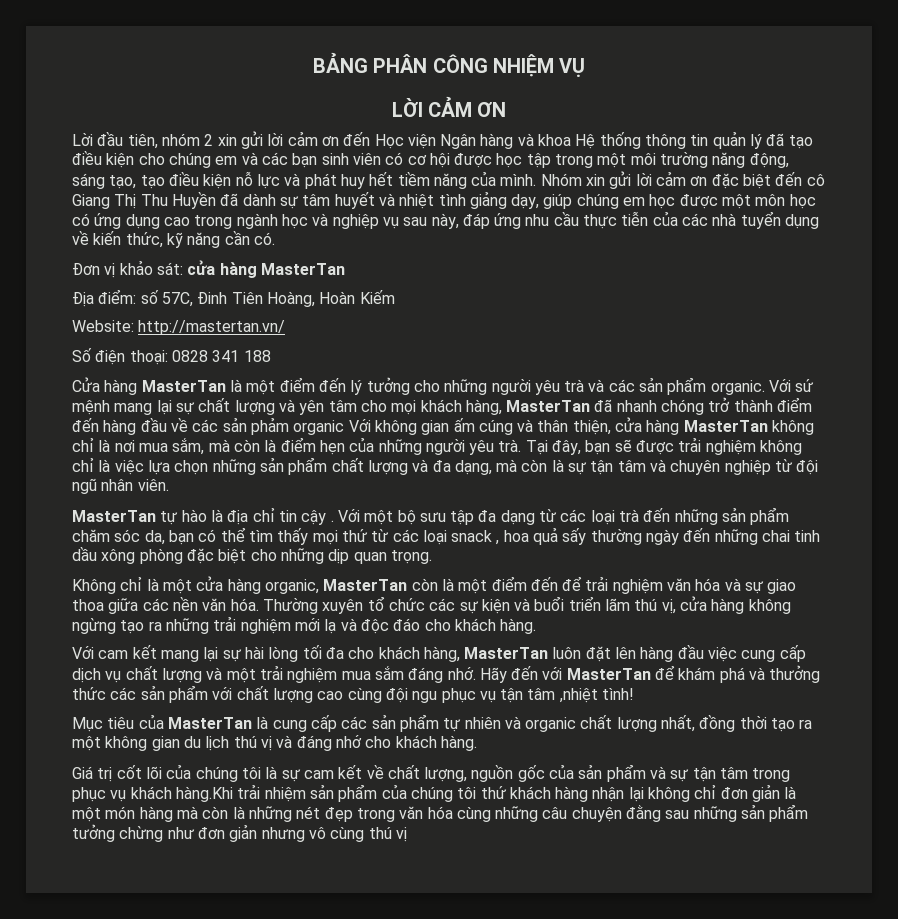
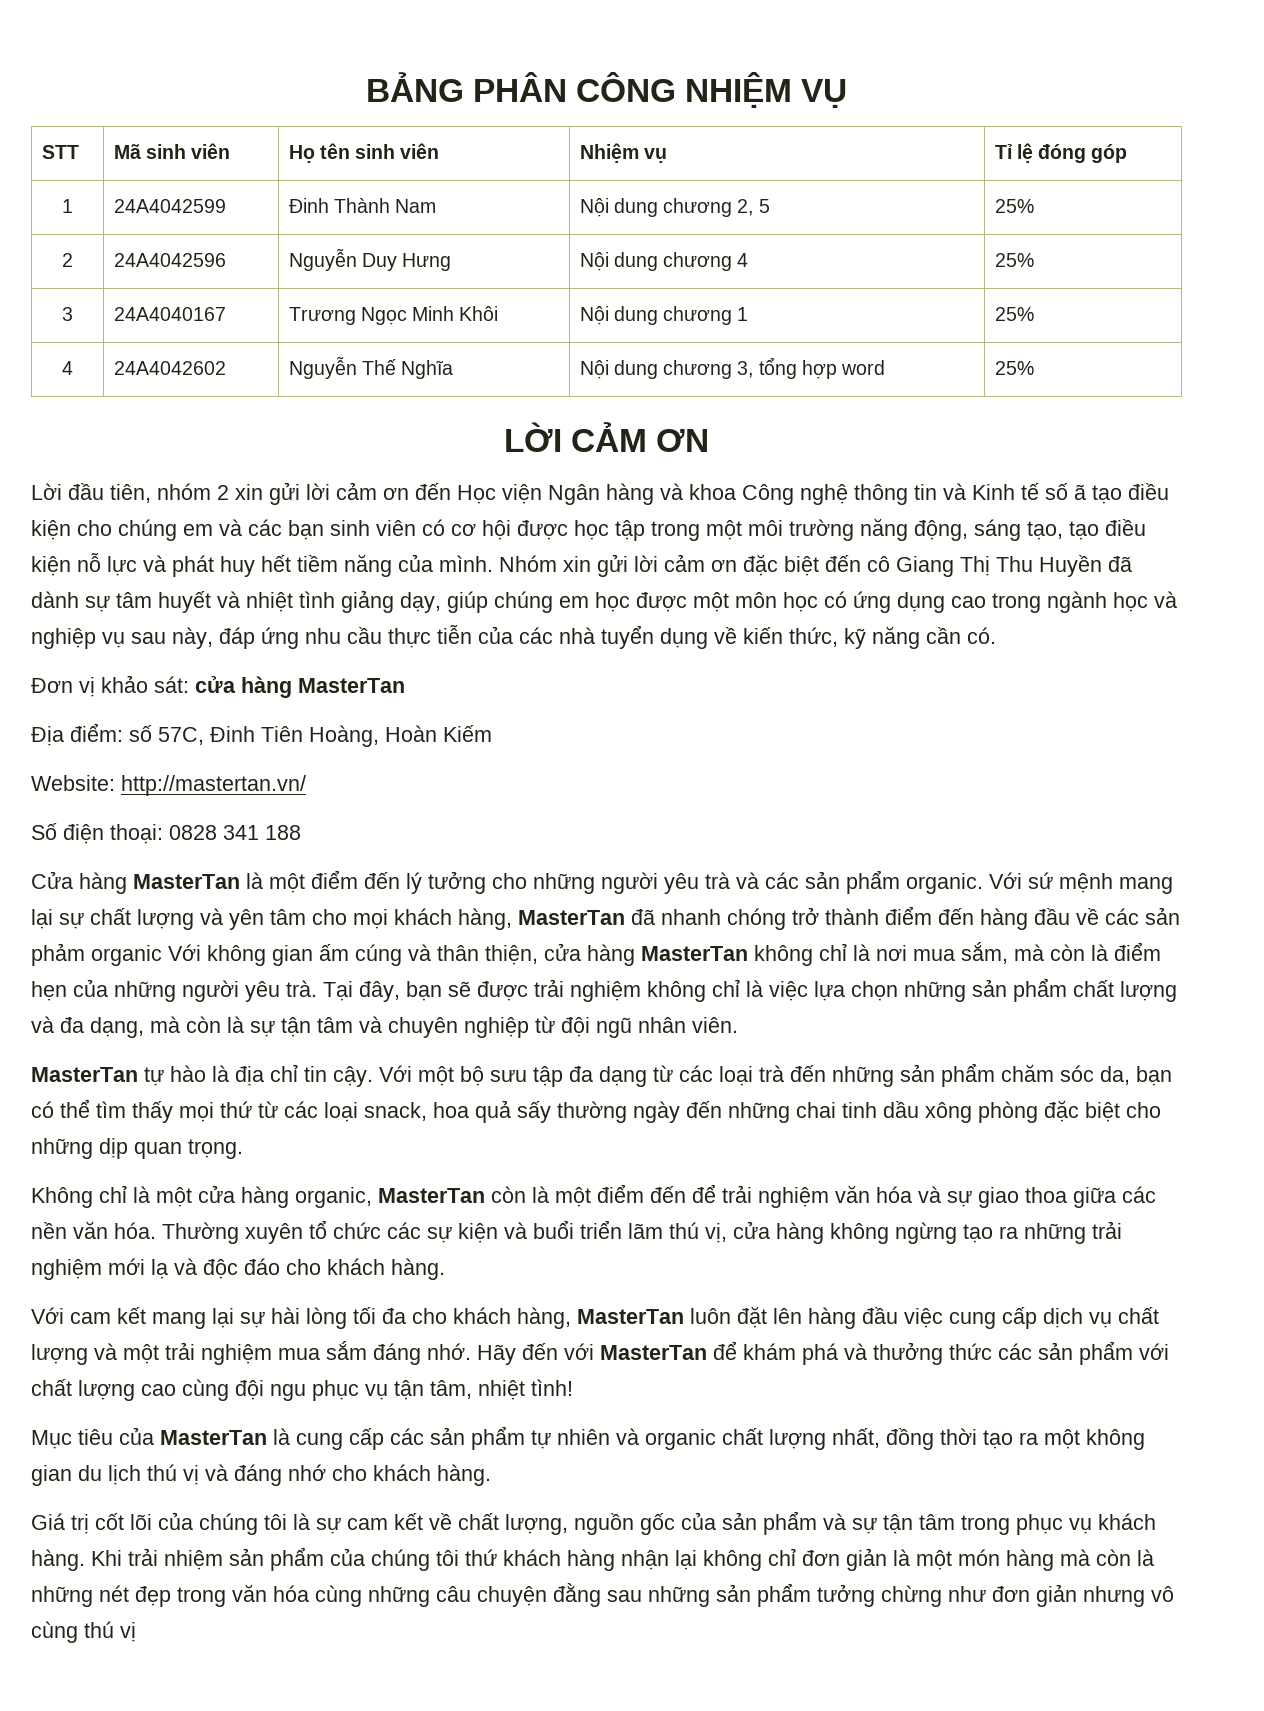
(586, 67) none -> [41,145,79,159] [113,143,231,159] [288,143,440,163] [579,143,667,163] [994,143,1128,163] [62,199,73,213] [113,199,226,213] [288,198,437,213] [579,198,770,217] [994,199,1034,213] [62,253,73,267] [113,253,226,267] [288,249,452,271] [579,252,749,271] [994,253,1034,267] [62,307,73,321] [113,307,226,321] [288,306,499,325] [579,306,749,325] [994,307,1034,321] [62,361,73,375] [113,361,226,375] [288,357,454,379] [579,357,886,379] [994,361,1034,375] // STT | Mã sinh viên | Họ tên sinh viên | Nhiệm vụ | Tỉ lệ đóng góp // 1 | 24A4042599 | Đinh Thành Nam | Nội dung chương 2, 5 | 25% // 2 | 24A4042596 | Nguyễn Duy Hưng | Nội dung chương 4 | 25% // 3 | 24A4040167 | Trương Ngọc Minh Khôi | Nội dung chương 1 | 25% // 4 | 24A4042602 | Nguyễn Thế Nghĩa | Nội dung chương 3, tổng hợp word | 25%
[575,131,785,149] Hệ thống thông tin quản lý đã -> [742,483,1086,505] Công nghệ thông tin và Kinh tế số ã
[301,510,334,525] cậy . -> [333,1066,373,1087] cậy.
[451,530,500,545] snack , -> [364,1102,427,1121] snack,
[527,688,598,703] tâm ,nhiệt -> [430,1380,525,1400] tâm, nhiệt
[175,786,233,802] hàng.Khi -> [31,1549,122,1571] hàng. Khi

